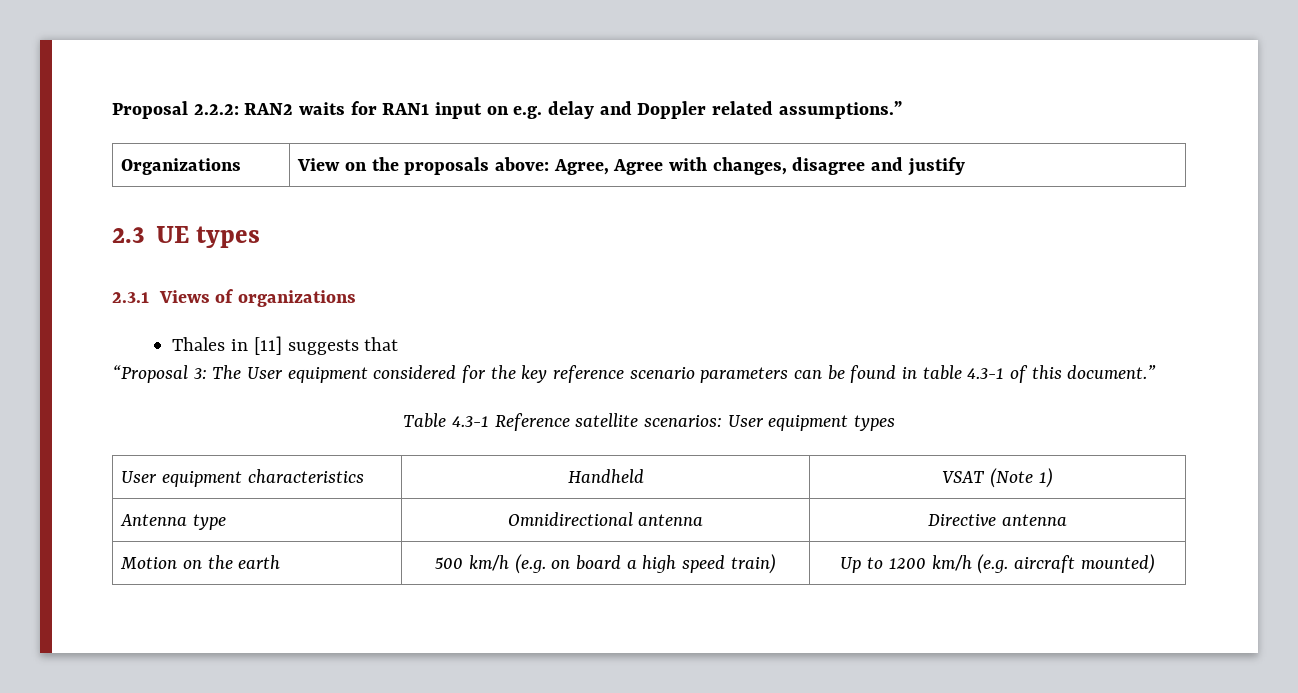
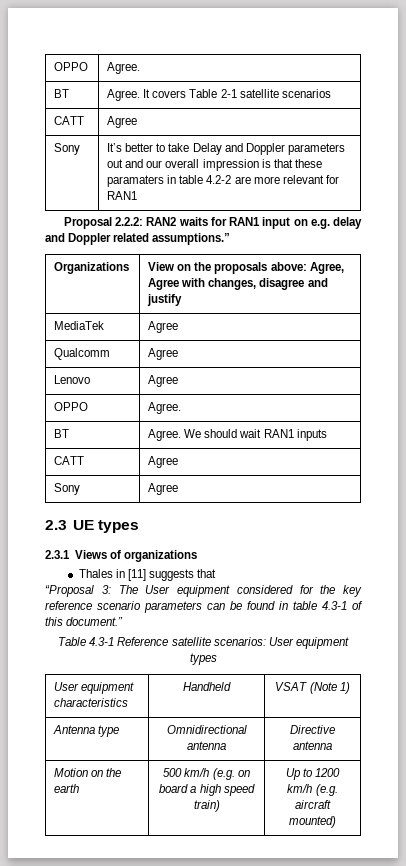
(112, 110) none -> [54,62,89,71] [107,62,141,74] [54,89,70,98] [107,89,331,101] [54,116,85,125] [107,116,138,128] [54,143,81,155] [107,143,345,155] [107,159,322,171] [107,175,339,187] [107,191,138,200] OPPO | Agree. // BT | Agree. It covers Table 2-1 satellite scenarios // CATT | Agree // Sony | It’s better to take Delay and Doppler parameters out and our overall impression is that these paramaters in table 4.2-2 are more relevant for RAN1 //
(965, 166) none -> [54,321,105,330] [148,321,179,333] [54,348,111,360] [148,348,179,360] [54,375,91,384] [148,375,179,387] [54,402,89,411] [148,402,182,414] [54,429,70,438] [148,429,327,441] [54,456,85,465] [148,456,179,468] [54,483,81,495] [148,483,179,495] // MediaTek | Agree // Qualcomm | Agree // Lenovo | Agree // OPPO | Agree. // BT | Agree. We should wait RAN1 inputs // CATT | Agree // Sony | Agree

